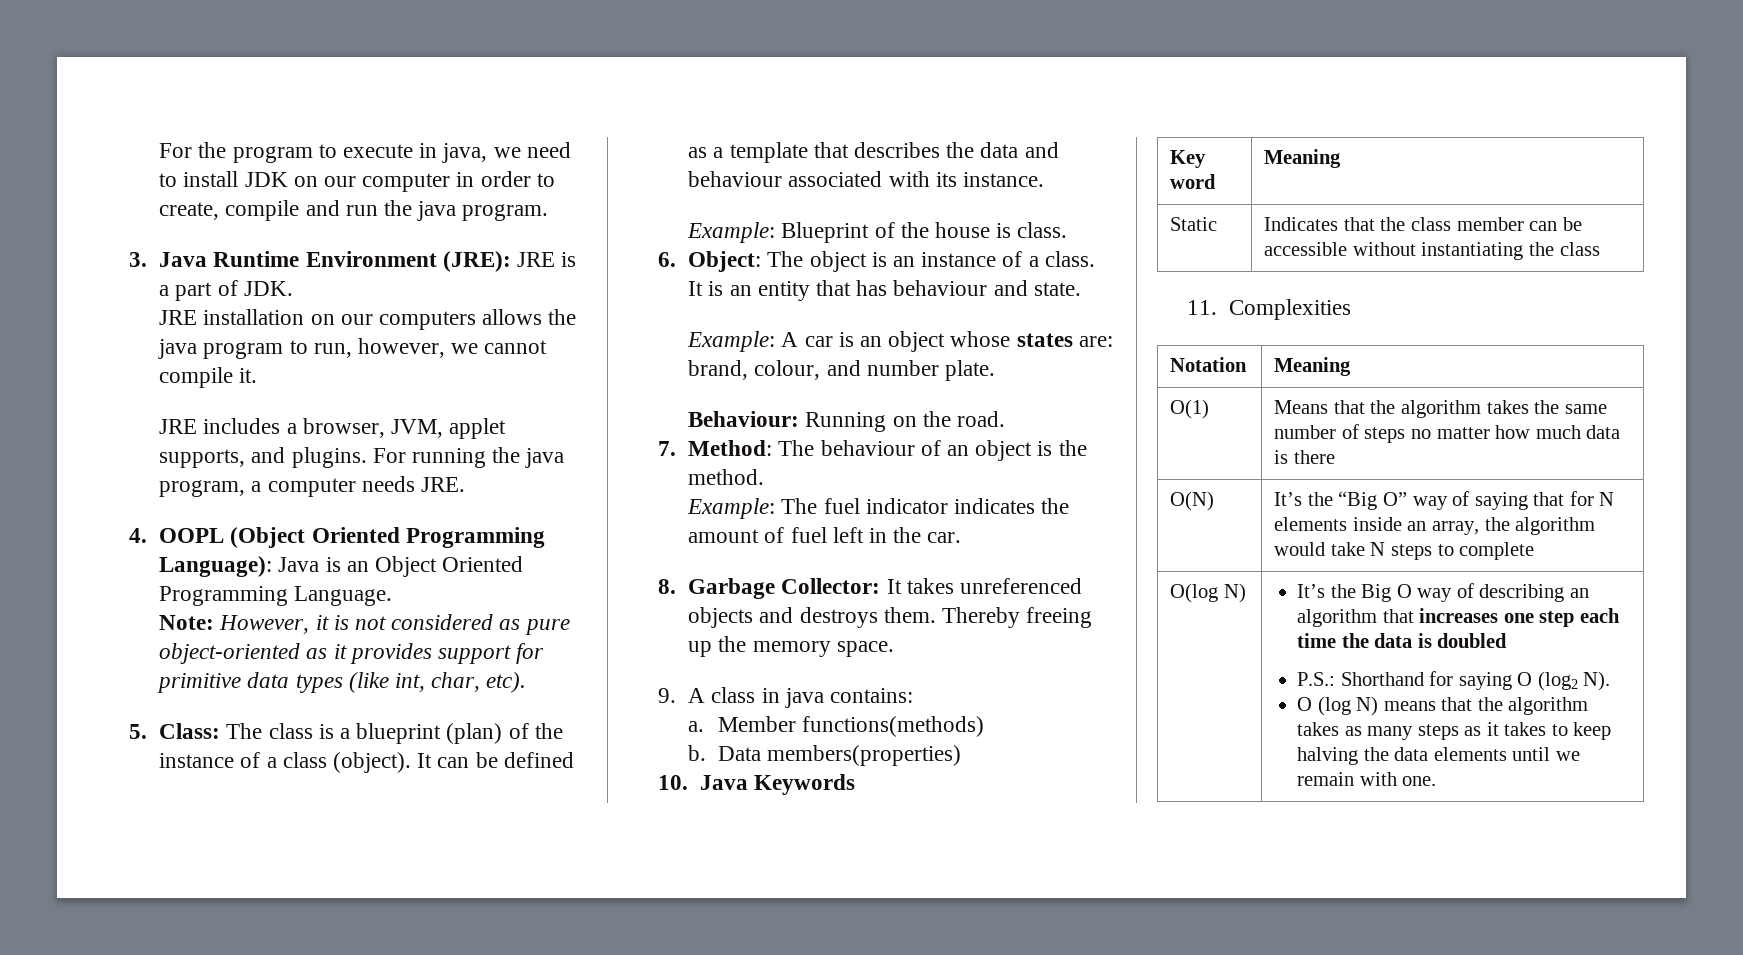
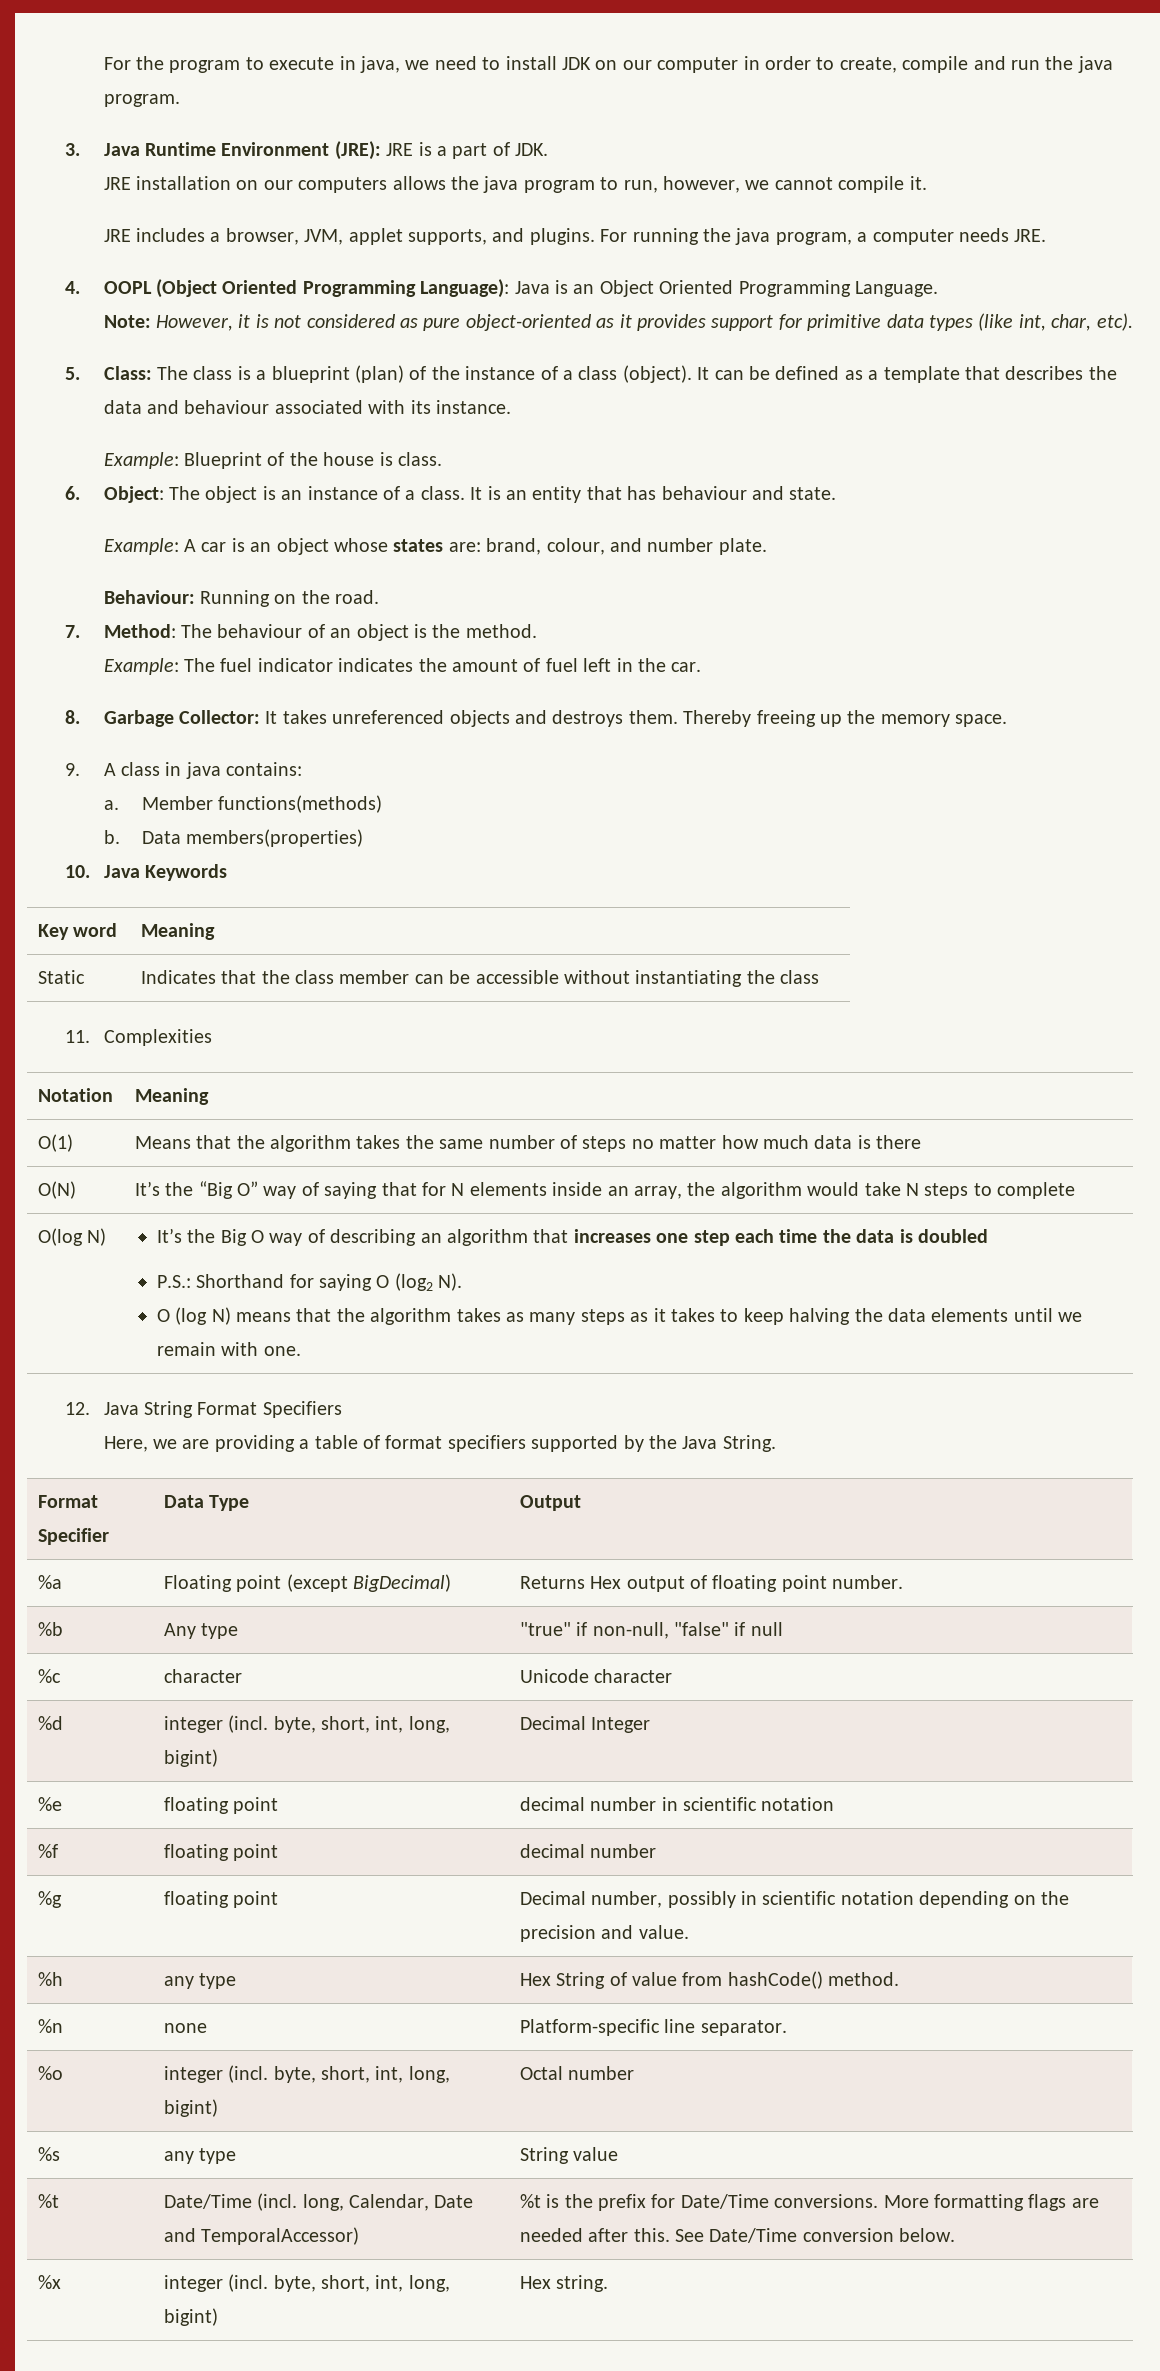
(1437, 781) none -> [65,1401,342,1418] [103,1435,776,1452] [37,1495,98,1508] [37,1528,109,1545] [163,1495,250,1511] [519,1495,581,1511] [37,1575,62,1589] [163,1574,452,1592] [519,1575,904,1592] [37,1622,63,1636] [163,1623,239,1639] [519,1622,783,1639] [37,1669,61,1683] [163,1669,242,1683] [519,1669,673,1683] [37,1716,63,1730] [163,1715,450,1733] [163,1749,218,1767] [519,1716,651,1733] [37,1797,62,1811] [163,1797,279,1814] [519,1797,835,1811] [37,1844,58,1858] [163,1844,279,1861] [519,1844,657,1858] [37,1891,62,1908] [163,1891,279,1908] [519,1891,1070,1908] [519,1925,689,1942] [37,1972,63,1986] [163,1973,237,1989] [519,1971,900,1989] [37,2019,63,2033] [163,2023,207,2033] [519,2019,787,2036] [37,2066,63,2080] [163,2065,450,2083] [163,2099,218,2117] [519,2066,635,2080] [37,2147,60,2161] [163,2148,237,2164] [519,2147,619,2164] [37,2194,59,2208] [163,2193,474,2211] [163,2227,360,2245] [519,2194,1099,2211] [519,2228,956,2243] [37,2275,61,2289] [163,2274,450,2292] [163,2308,218,2326] [519,2275,609,2292] // 12. Java String Format Specifiers // Here, we are providing a table of format specifiers supported by the Java String. // Format Specifier | Data Type | Output // %a | Floating point (except BigDecimal) | Returns Hex output of floating point number. // %b | Any type | "true" if non-null, "false" if null // %c | character | Unicode character // %d | integer (incl. byte, short, int, long, bigint) | Decimal Integer // %e | floating point | decimal number in scientific notation // %f | floating point | decimal number // %g | floating point | Decimal number, possibly in scientific notation depending on the precision and value. // %h | any type | Hex String of value from hashCode() method. // %n | none | Platform-specific line separator. // %o | integer (incl. byte, short, int, long, bigint) | Octal number // %s | any type | String value // %t | Date/Time (incl. long, Calendar, Date and TemporalAccessor) | %t is the prefix for Date/Time conversions. More formatting flags are needed after this. See Date/Time conversion below. // %x | integer (incl. byte, short, int, long, bigint) | Hex string.

